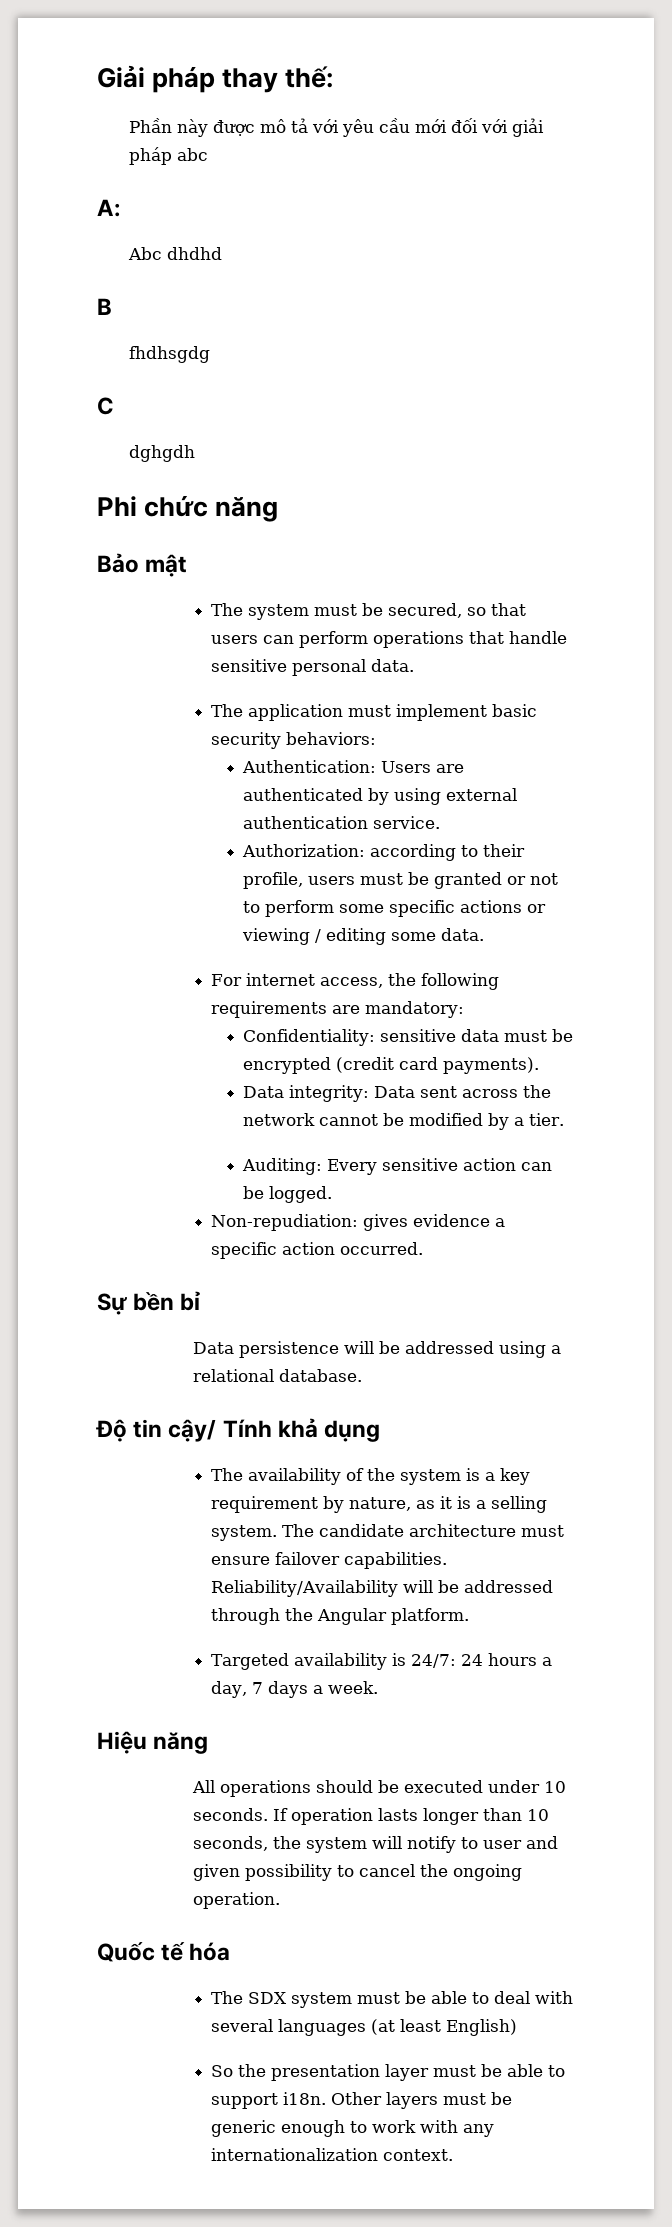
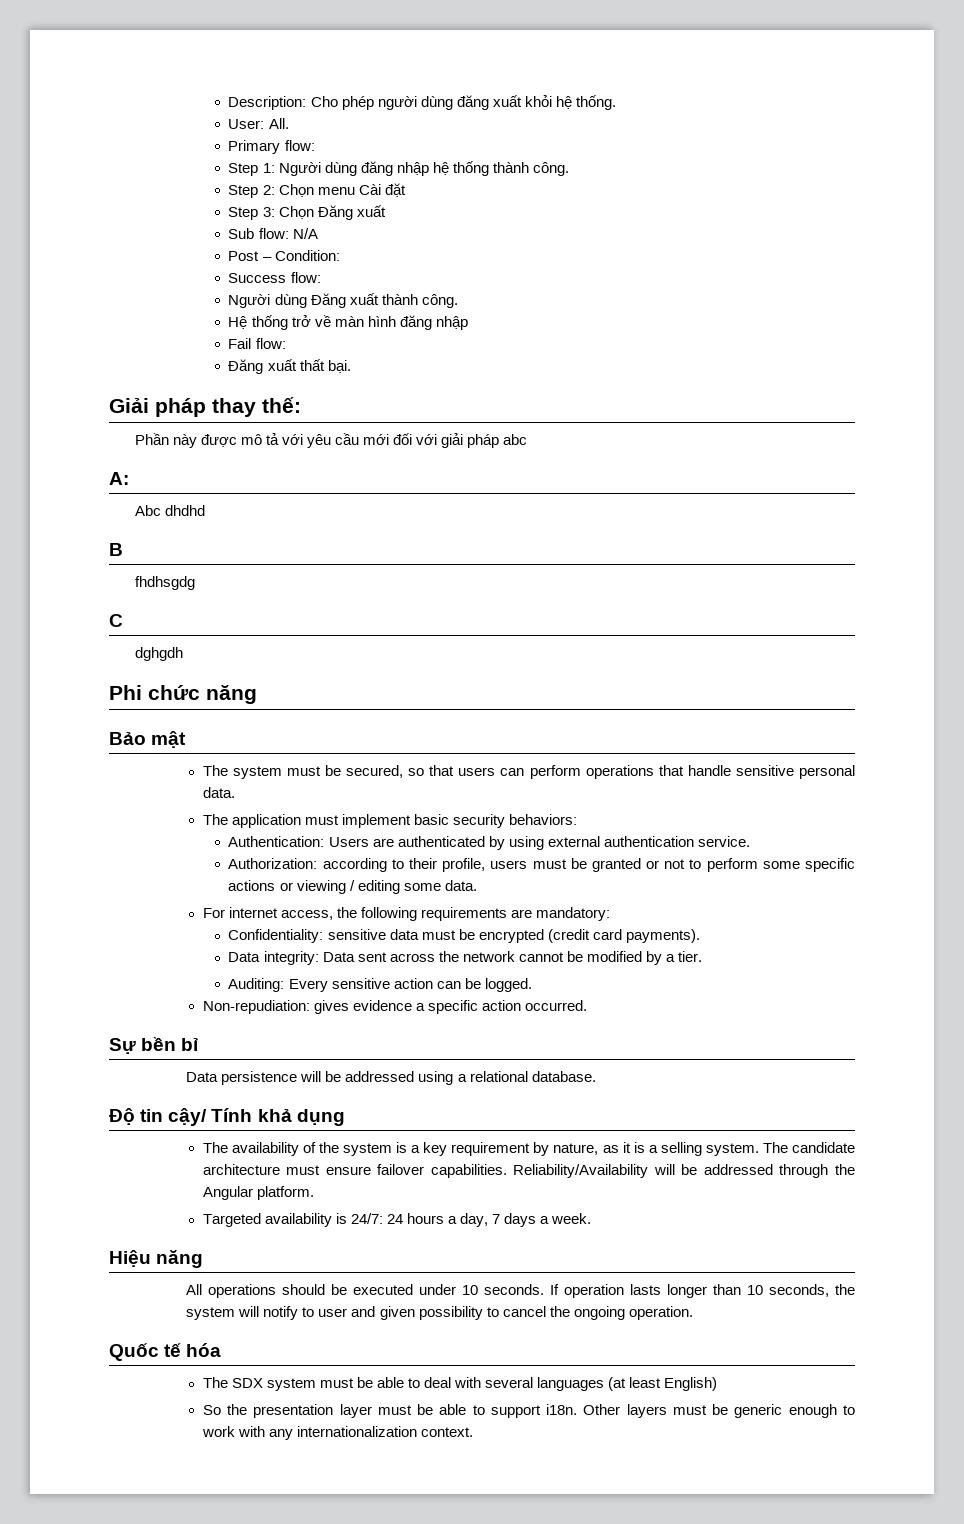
(97, 76) none -> [228,95,616,110] [228,118,289,129] [228,140,315,154] [228,161,569,176] [228,183,406,198] [228,205,386,220] [228,228,318,239] [228,250,340,261] [228,272,321,283] [228,293,458,308] [228,315,468,330] [228,338,286,349] [228,359,351,374] Description: Cho phép người dùng đăng xuất khỏi hệ thống. // User: All. // Primary flow: // Step 1: Người dùng đăng nhập hệ thống thành công. // Step 2: Chọn menu Cài đặt // Step 3: Chọn Đăng xuất // Sub flow: N/A // Post – Condition: // Success flow: // Người dùng Đăng xuất thành công. // Hệ thống trở về màn hình đăng nhập // Fail flow: // Đăng xuất thất bại. //

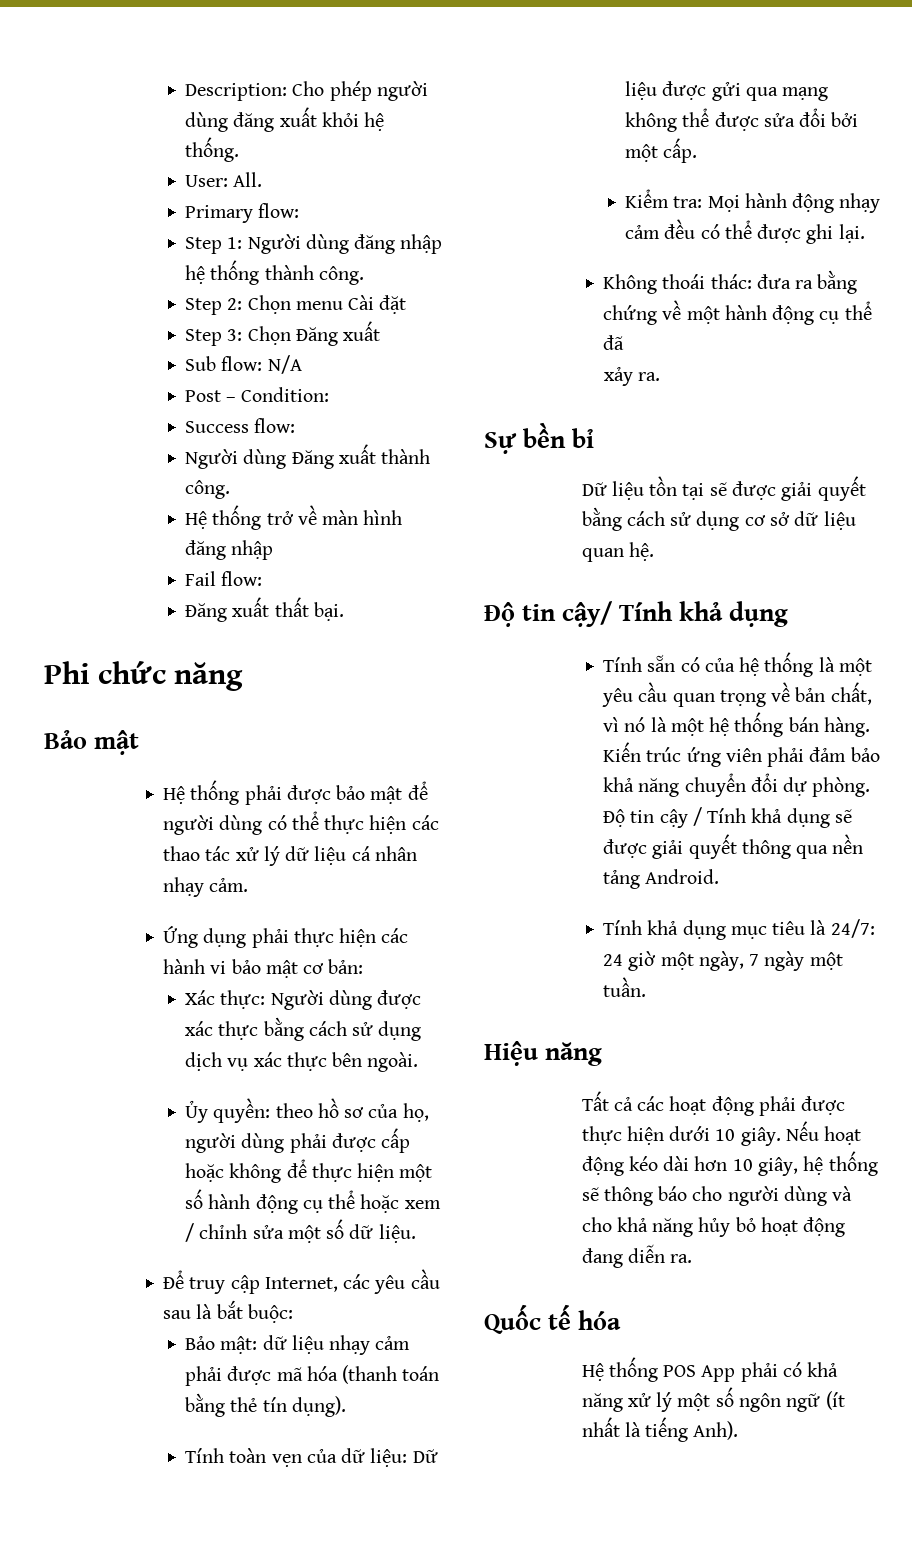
[109,397,301,417] [134,433,528,448] [109,472,129,485] [134,505,205,516] [109,543,123,556] [134,576,195,590] [109,614,123,627] [134,647,183,661] // Giải pháp thay thế: // Phần này được mô tả với yêu cầu mới đối với giải pháp abc // A: // Abc dhdhd // B // fhdhsgdg // C // dghgdh -> (344, 611) none
[202,765,856,779] [202,787,235,798] [202,814,578,828] [228,836,750,850] [228,858,856,872] [228,880,477,894] [202,907,611,921] [228,929,700,943] [228,951,703,965] [228,978,532,992] [202,1000,588,1014] [109,1037,199,1054] [186,1071,596,1085] The system must be secured, so that users can perform operations that handle sensitive personal data. // The application must implement basic security behaviors: // Authentication: Users are authenticated by using external authentication service. // Authorization: according to their profile, users must be granted or not to perform some specific actions or viewing / editing some data. // For internet access, the following requirements are mandatory: // Confidentiality: sensitive data must be encrypted (credit card payments). // Data integrity: Data sent across the network cannot be modified by a tier. // Auditing: Every sensitive action can be logged. // Non-repudiation: gives evidence a specific action occurred. // Sự bền bỉ // Data persistence will be addressed using a relational database. -> [163,780,428,805] [163,811,439,835] [163,846,417,866] [163,877,249,897] [163,925,409,948] [163,959,364,978] [185,990,422,1010] [185,1017,422,1041] [185,1052,419,1072] [185,1098,429,1123] [185,1128,411,1153] [185,1159,433,1183] [185,1189,441,1214] [185,1219,416,1243] [163,1269,440,1294] [163,1300,293,1323] [185,1335,411,1355] [185,1365,440,1386] [185,1393,346,1417] [185,1448,438,1467] [625,81,829,101] [625,108,859,132] [625,138,698,163] [625,189,881,213] [625,219,865,244] [603,270,858,294] [603,300,872,325] [603,335,625,350] [603,367,660,386] [484,422,595,454] [581,476,866,501] [581,507,856,531] [581,542,654,562] Hệ thống phải được bảo mật để người dùng có thể thực hiện các thao tác xử lý dữ liệu cá nhân nhạy cảm. // Ứng dụng phải thực hiện các hành vi bảo mật cơ bản: // Xác thực: Người dùng được xác thực bằng cách sử dụng dịch vụ xác thực bên ngoài. // Ủy quyền: theo hồ sơ của họ, người dùng phải được cấp hoặc không để thực hiện một số hành động cụ thể hoặc xem / chỉnh sửa một số dữ liệu. // Để truy cập Internet, các yêu cầu sau là bắt buộc: // Bảo mật: dữ liệu nhạy cảm phải được mã hóa (thanh toán bằng thẻ tín dụng). // Tính toàn vẹn của dữ liệu: Dữ liệu được gửi qua mạng không thể được sửa đổi bởi một cấp. // Kiểm tra: Mọi hành động nhạy cảm đều có thể được ghi lại. // Không thoái thác: đưa ra bằng chứng về một hành động cụ thể đã // xảy ra. // Sự bền bỉ // Dữ liệu tồn tại sẽ được giải quyết bằng cách sử dụng cơ sở dữ liệu quan hệ.
[202,1142,855,1156] [202,1164,856,1178] [202,1186,314,1200] [202,1213,592,1227] [109,1250,204,1268] [186,1284,856,1298] [186,1306,693,1320] [109,1343,222,1361] [202,1377,718,1391] [202,1404,856,1418] [201,1426,473,1440] The availability of the system is a key requirement by nature, as it is a selling system. The candidate architecture must ensure failover capabilities. Reliability/Availability will be addressed through the Angular platform. // Targeted availability is 24/7: 24 hours a day, 7 days a week. // Hiệu năng // All operations should be executed under 10 seconds. If operation lasts longer than 10 seconds, the system will notify to user and given possibility to cancel the ongoing operation. // Quốc tế hóa // The SDX system must be able to deal with several languages (at least English) // So the presentation layer must be able to support i18n. Other layers must be generic enough to work with any internationalization context. -> [603,652,872,677] [602,682,872,707] [603,712,870,737] [603,742,880,767] [603,773,871,797] [603,807,852,828] [603,834,864,859] [603,869,720,889] [603,919,875,940] [603,951,843,971] [603,977,647,997] [484,1041,603,1066] [581,1091,846,1116] [581,1121,862,1146] [581,1151,878,1176] [581,1186,853,1206] [581,1217,846,1237] [581,1244,693,1268] [484,1304,622,1334] [581,1357,839,1382] [581,1387,845,1412] [581,1417,739,1442] Tính sẵn có của hệ thống là một yêu cầu quan trọng về bản chất, vì nó là một hệ thống bán hàng. Kiến trúc ứng viên phải đảm bảo khả năng chuyển đổi dự phòng. Độ tin cậy / Tính khả dụng sẽ được giải quyết thông qua nền tảng Android. // Tính khả dụng mục tiêu là 24/7: 24 giờ một ngày, 7 ngày một tuần. // Hiệu năng // Tất cả các hoạt động phải được thực hiện dưới 10 giây. Nếu hoạt động kéo dài hơn 10 giây, hệ thống sẽ thông báo cho người dùng và cho khả năng hủy bỏ hoạt động đang diễn ra. // Quốc tế hóa // Hệ thống POS App phải có khả năng xử lý một số ngôn ngữ (ít nhất là tiếng Anh).

